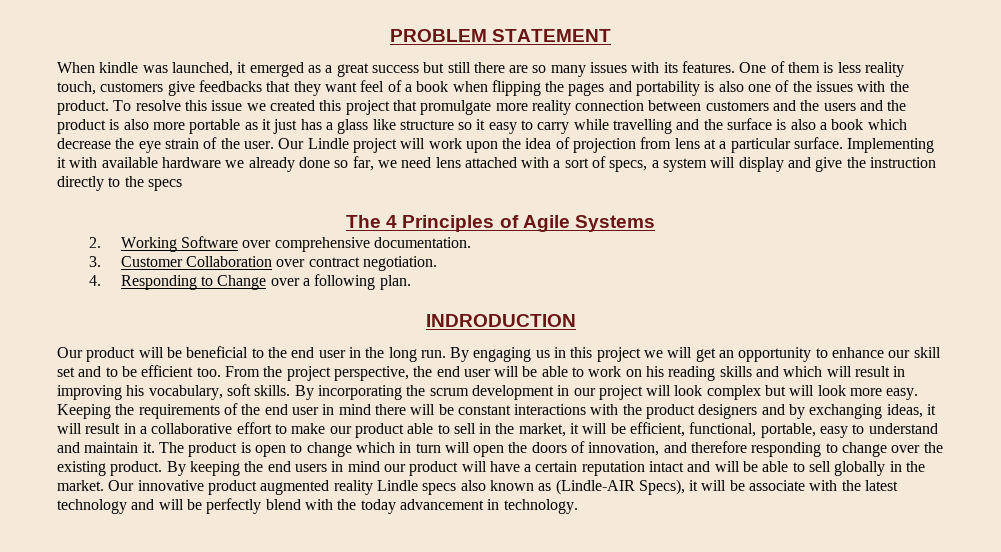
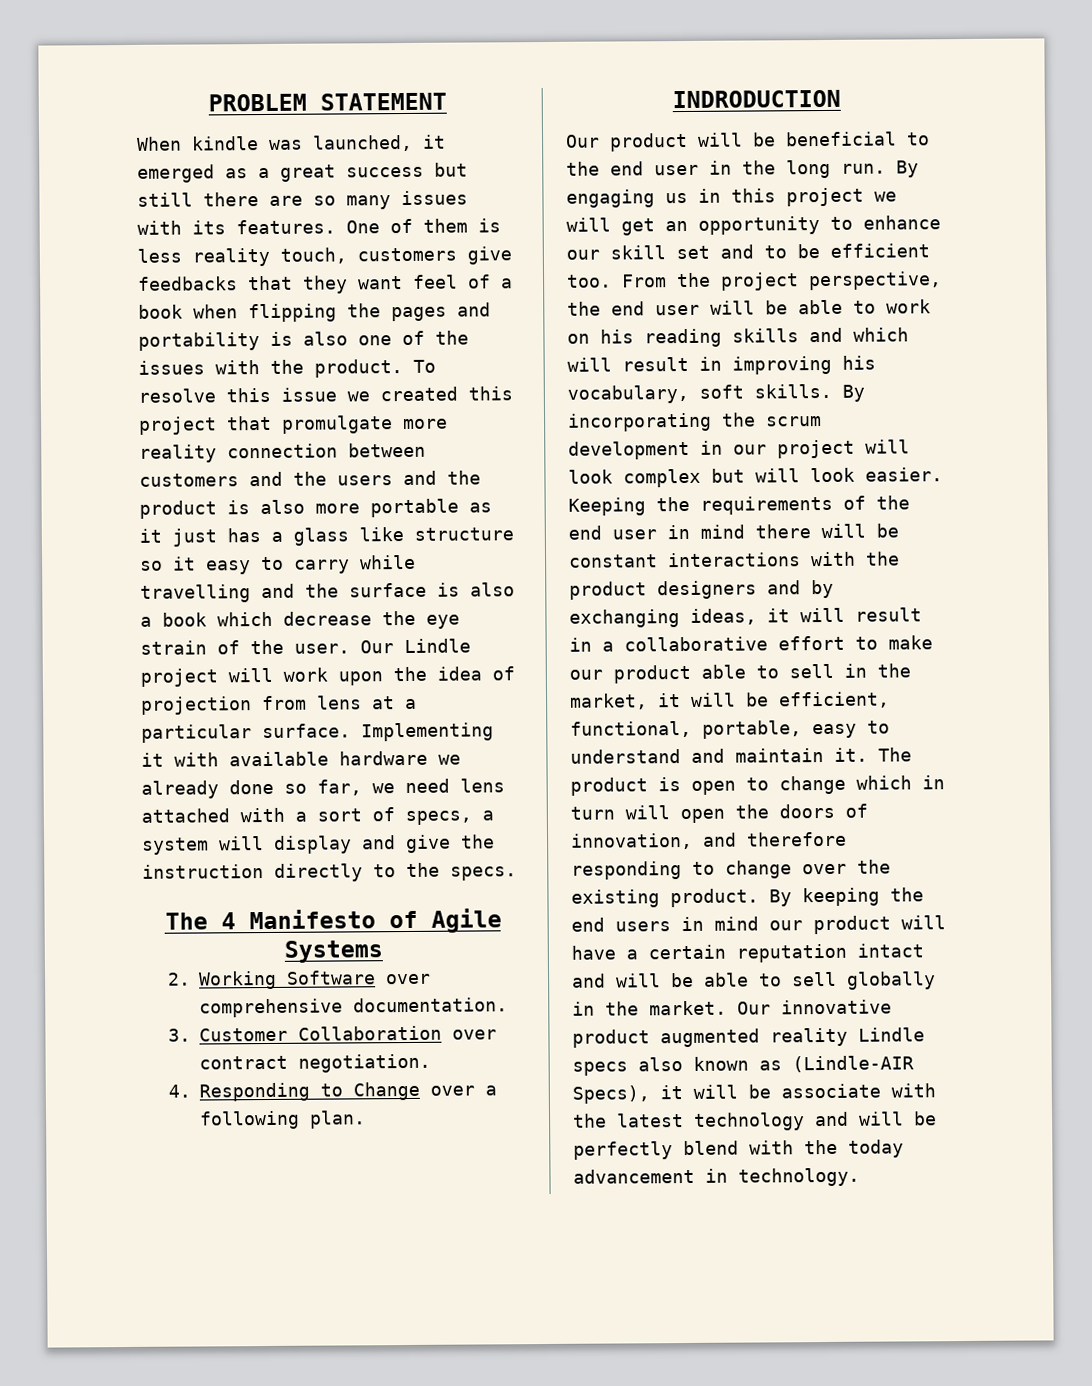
[147,179,182,191] specs -> [450,866,517,881] specs.
[402,215,495,232] Principles -> [248,909,376,930] Manifesto
[850,388,919,400] more easy. -> [865,467,943,482] easier.

